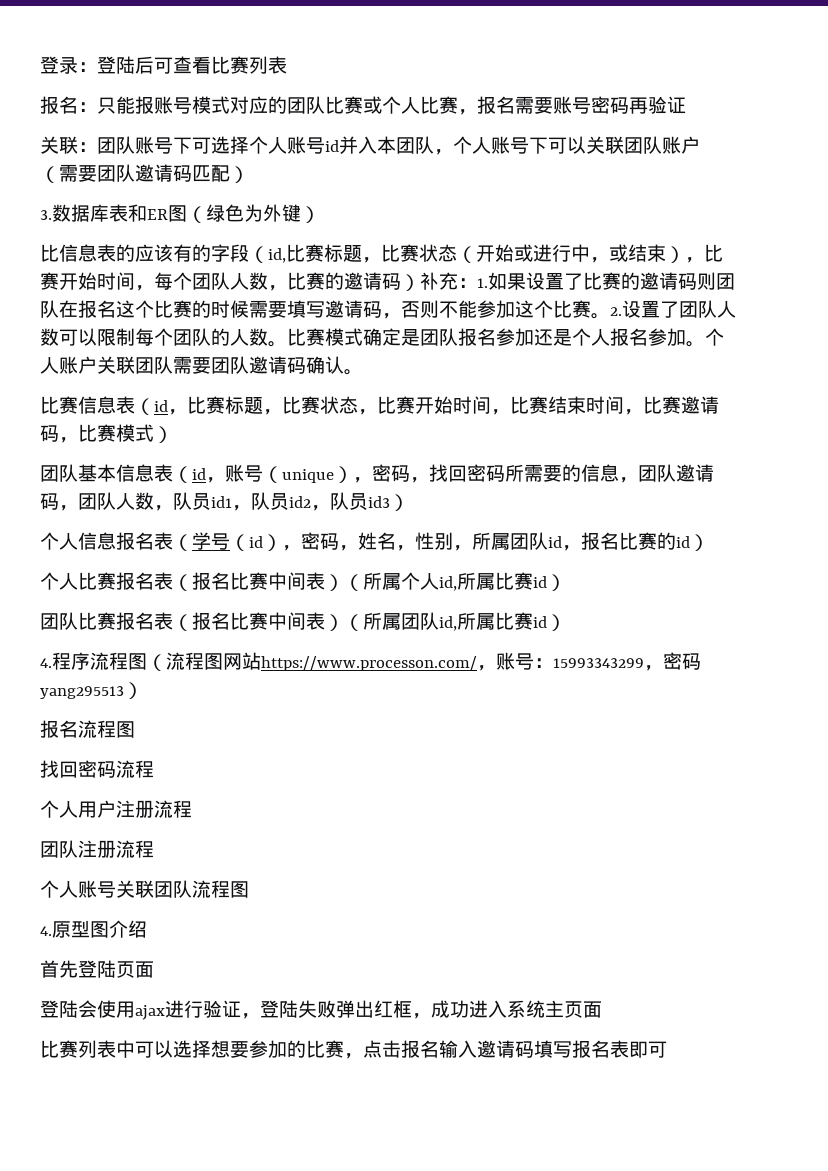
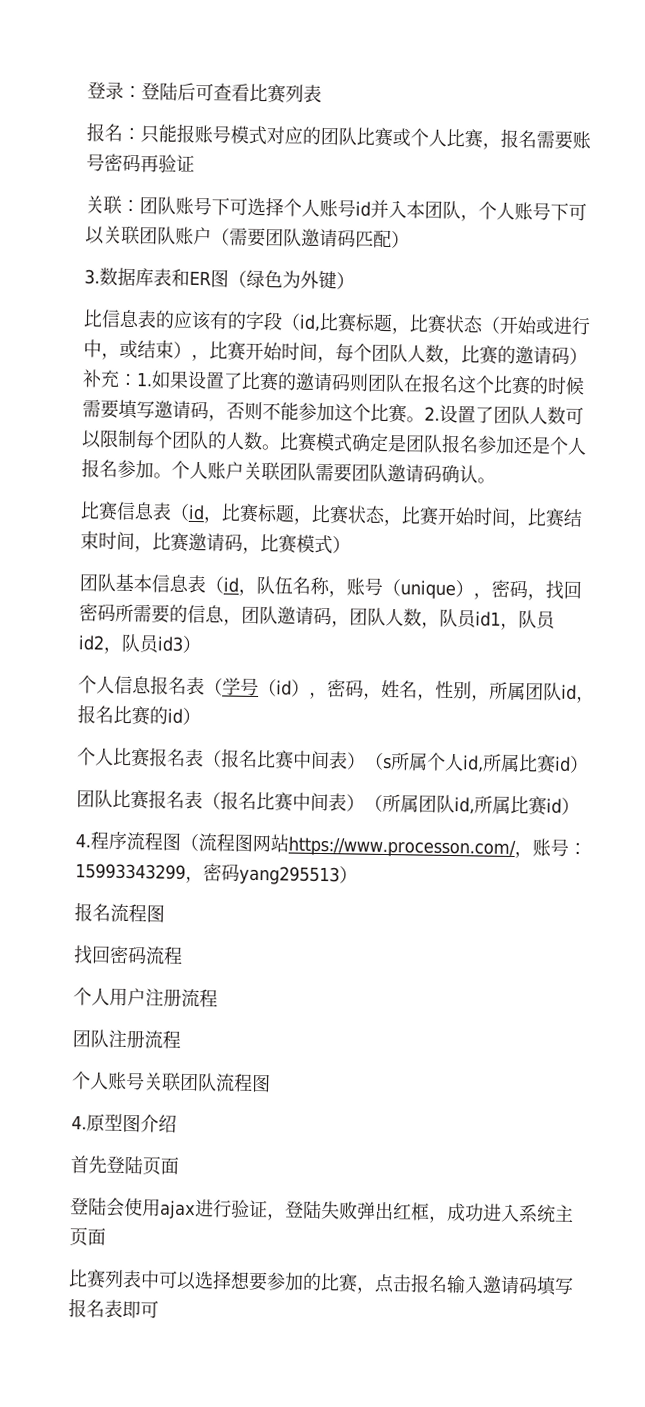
(225, 480) none -> [256,575,347,598] 队伍名称，
(363, 582) none -> [382,756,392,770] s

